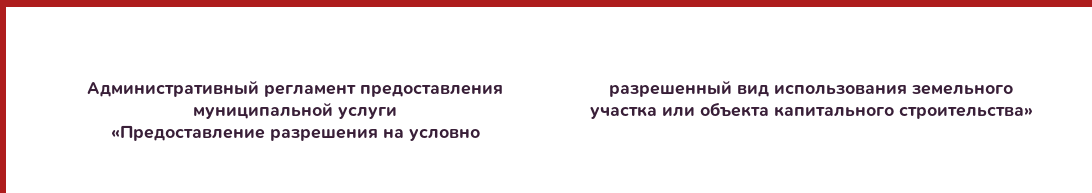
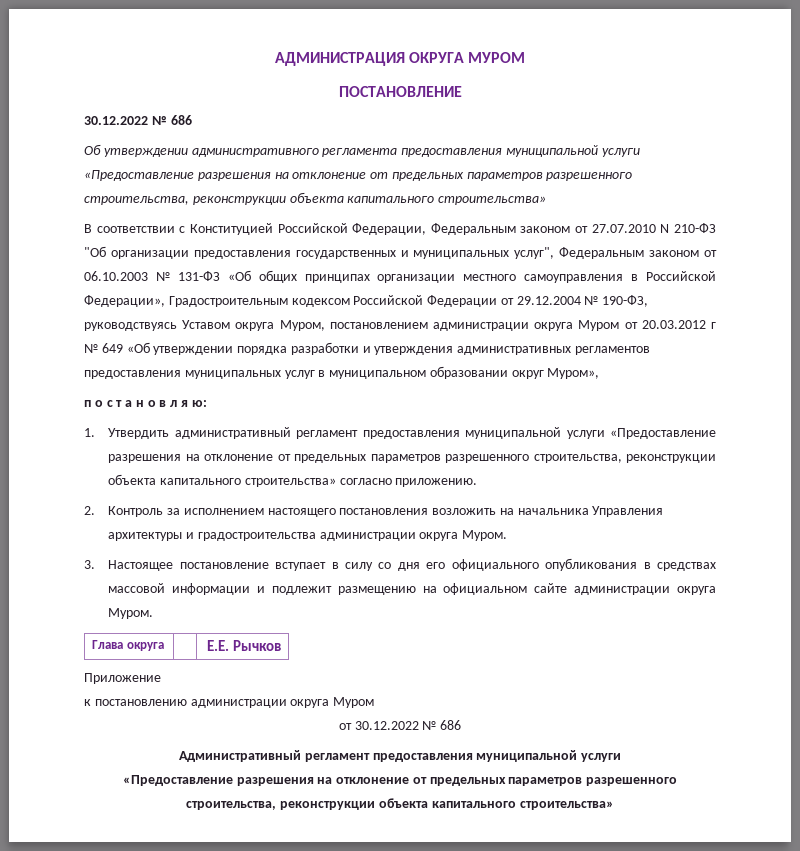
(87, 89) none -> [274,52,526,66] [338,86,462,97] [84,115,192,125] [84,144,640,157] [84,170,633,181] [84,192,547,205] [84,223,716,235] [84,246,718,259] [84,270,716,283] [84,295,649,307] [84,320,717,331] [84,342,651,355] [84,366,600,379] [84,400,207,407] [84,427,716,439] [108,454,716,463] [108,474,478,487] [84,506,664,517] [108,530,508,541] [84,558,716,571] [108,583,716,595] [108,608,154,619] [92,640,164,651] [206,640,281,651] [84,673,161,684] [84,697,375,708] [338,720,462,730] АДМИНИСТРАЦИЯ ОКРУГА МУРОМ // ПОСТАНОВЛЕНИЕ // 30.12.2022 № 686 // Об утверждении административного регламента предоставления муниципальной услуги «Предоставление разрешения на отклонение от предельных параметров разрешенного строительства, реконструкции объекта капитального строительства» // В соответствии с Конституцией Российской Федерации, Федеральным законом от 27.07.2010 N 210-ФЗ "Об организации предоставления государственных и муниципальных услуг", Федеральным законом от 06.10.2003 № 131-ФЗ «Об общих принципах организации местного самоуправления в Российской Федерации», Градостроительным кодексом Российской Федерации от 29.12.2004 № 190-ФЗ, руководствуясь Уставом округа Муром, постановлением администрации округа Муром от 20.03.2012 г № 649 «Об утверждении порядка разработки и утверждения административных регламентов предоставления муниципальных услуг в муниципальном образовании округ Муром», // п о с т а н о в л я ю: // 1. Утвердить административный регламент предоставления муниципальной услуги «Предоставление разрешения на отклонение от предельных параметров разрешенного строительства, реконструкции объекта капитального строительства» согласно приложению. // 2. Контроль за исполнением настоящего постановления возложить на начальника Управления архитектуры и градостроительства администрации округа Муром. // 3. Настоящее постановление вступает в силу со дня его официального опубликования в средствах массовой информации и подлежит размещению на официальном сайте администрации округа Муром. // Глава округа | | Е.Е. Рычков // Приложение // к постановлению администрации округа Муром // от 30.12.2022 № 686 //
[408,129,480,141] [609,81,1013,97] [589,106,695,119] условно разрешенный вид использования земельного участка или -> [336,777,678,786] [186,801,376,810] отклонение от предельных параметров разрешенного строительства, реконструкции

